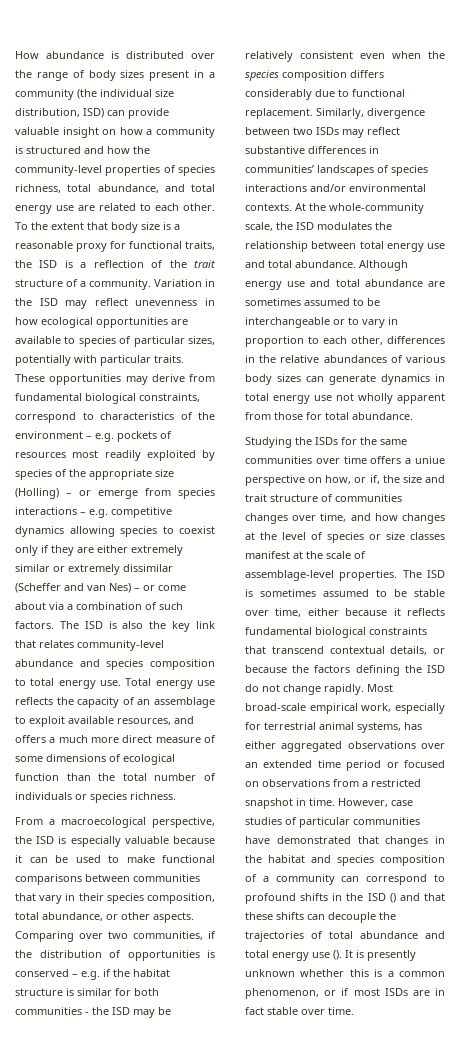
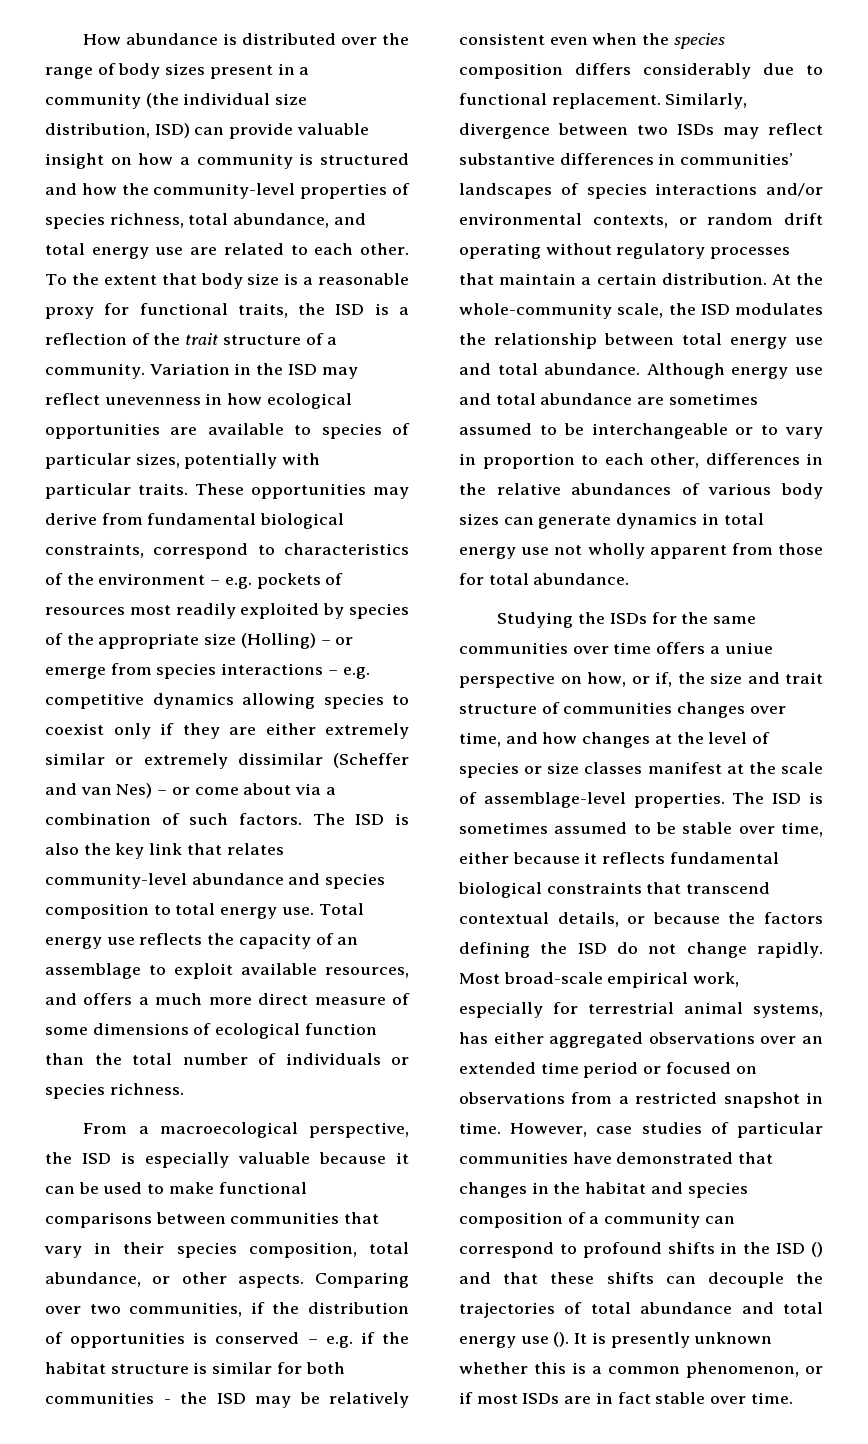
[245,203,292,211] contexts. -> [592,213,823,228] [459,243,791,259] [459,273,767,285] contexts, or random drift operating without regulatory processes that maintain a certain distribution.

